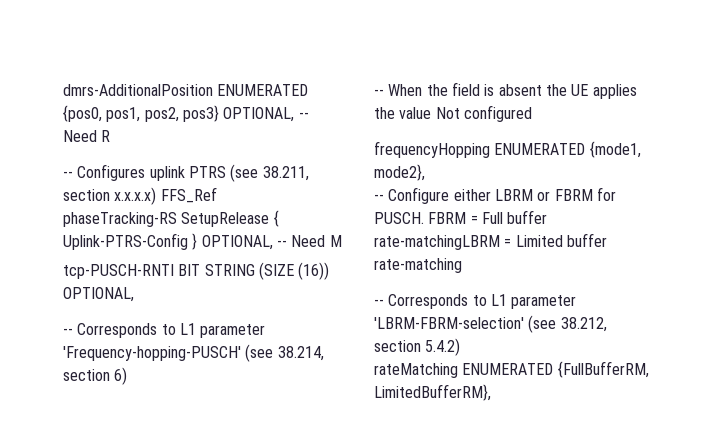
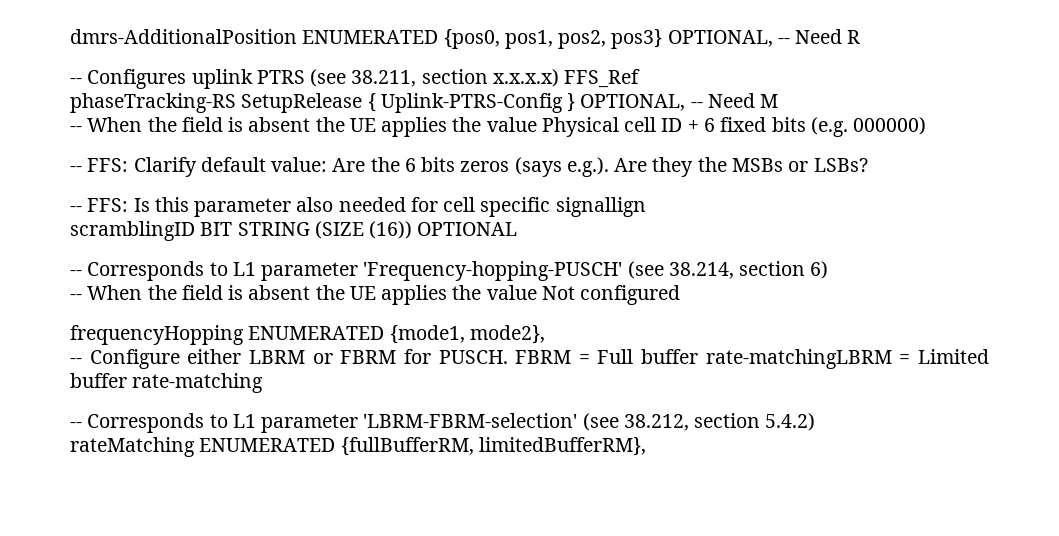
[63,264,174,279] tcp-PUSCH-RNTI -> [70,117,927,137] [70,157,868,177] [70,197,646,217] [70,221,195,241] -- When the field is absent the UE applies the value Physical cell ID + 6 fixed bits (e.g. 000000) // -- FFS: Clarify default value: Are the 6 bits zeros (says e.g.). Are they the MSBs or LSBs? // -- FFS: Is this parameter also needed for cell specific signallign // scramblingID
[63,287,134,302] OPTIONAL, -> [417,222,518,236] OPTIONAL
[557,361,649,378] [374,384,491,401] {FullBufferRM, LimitedBufferRM}, -> [340,437,646,456] {fullBufferRM, limitedBufferRM},

